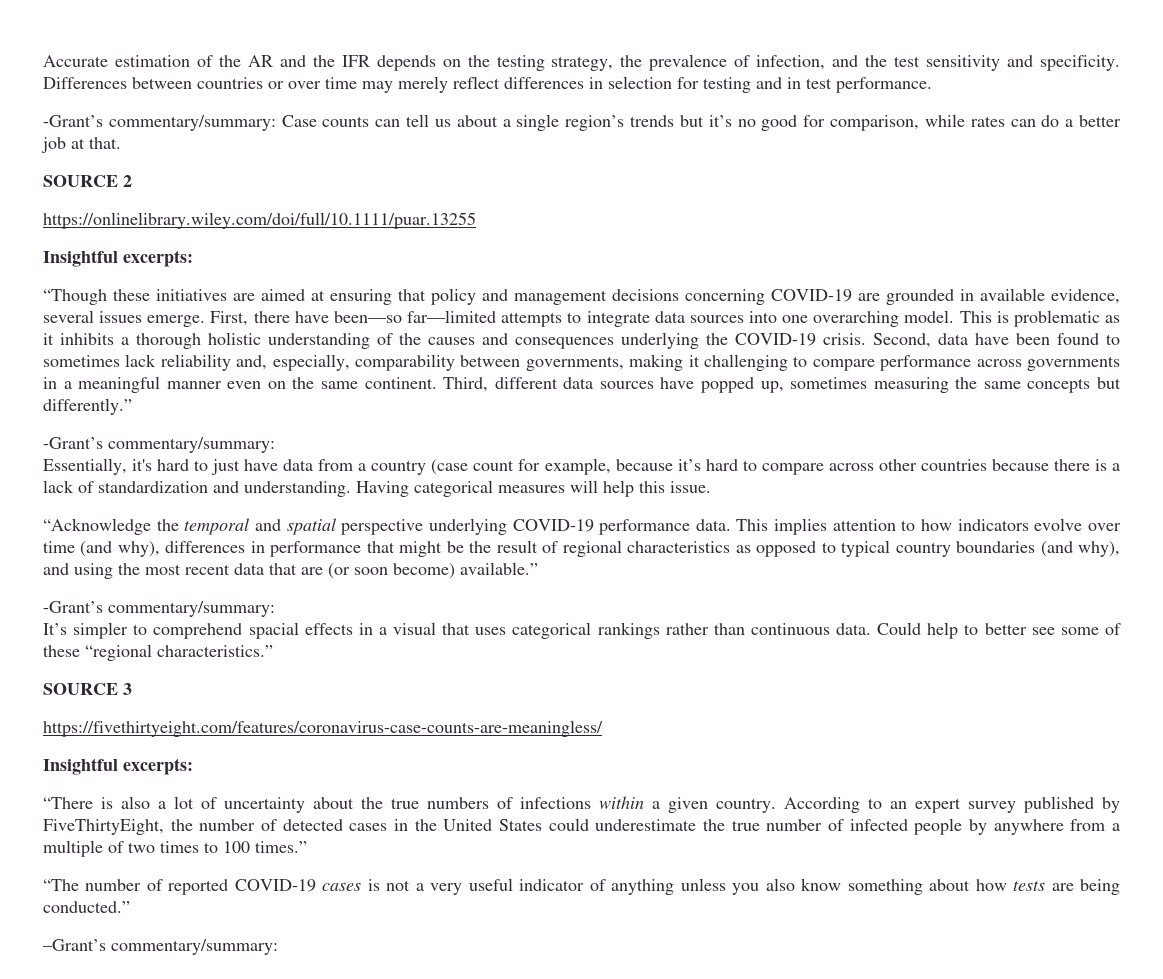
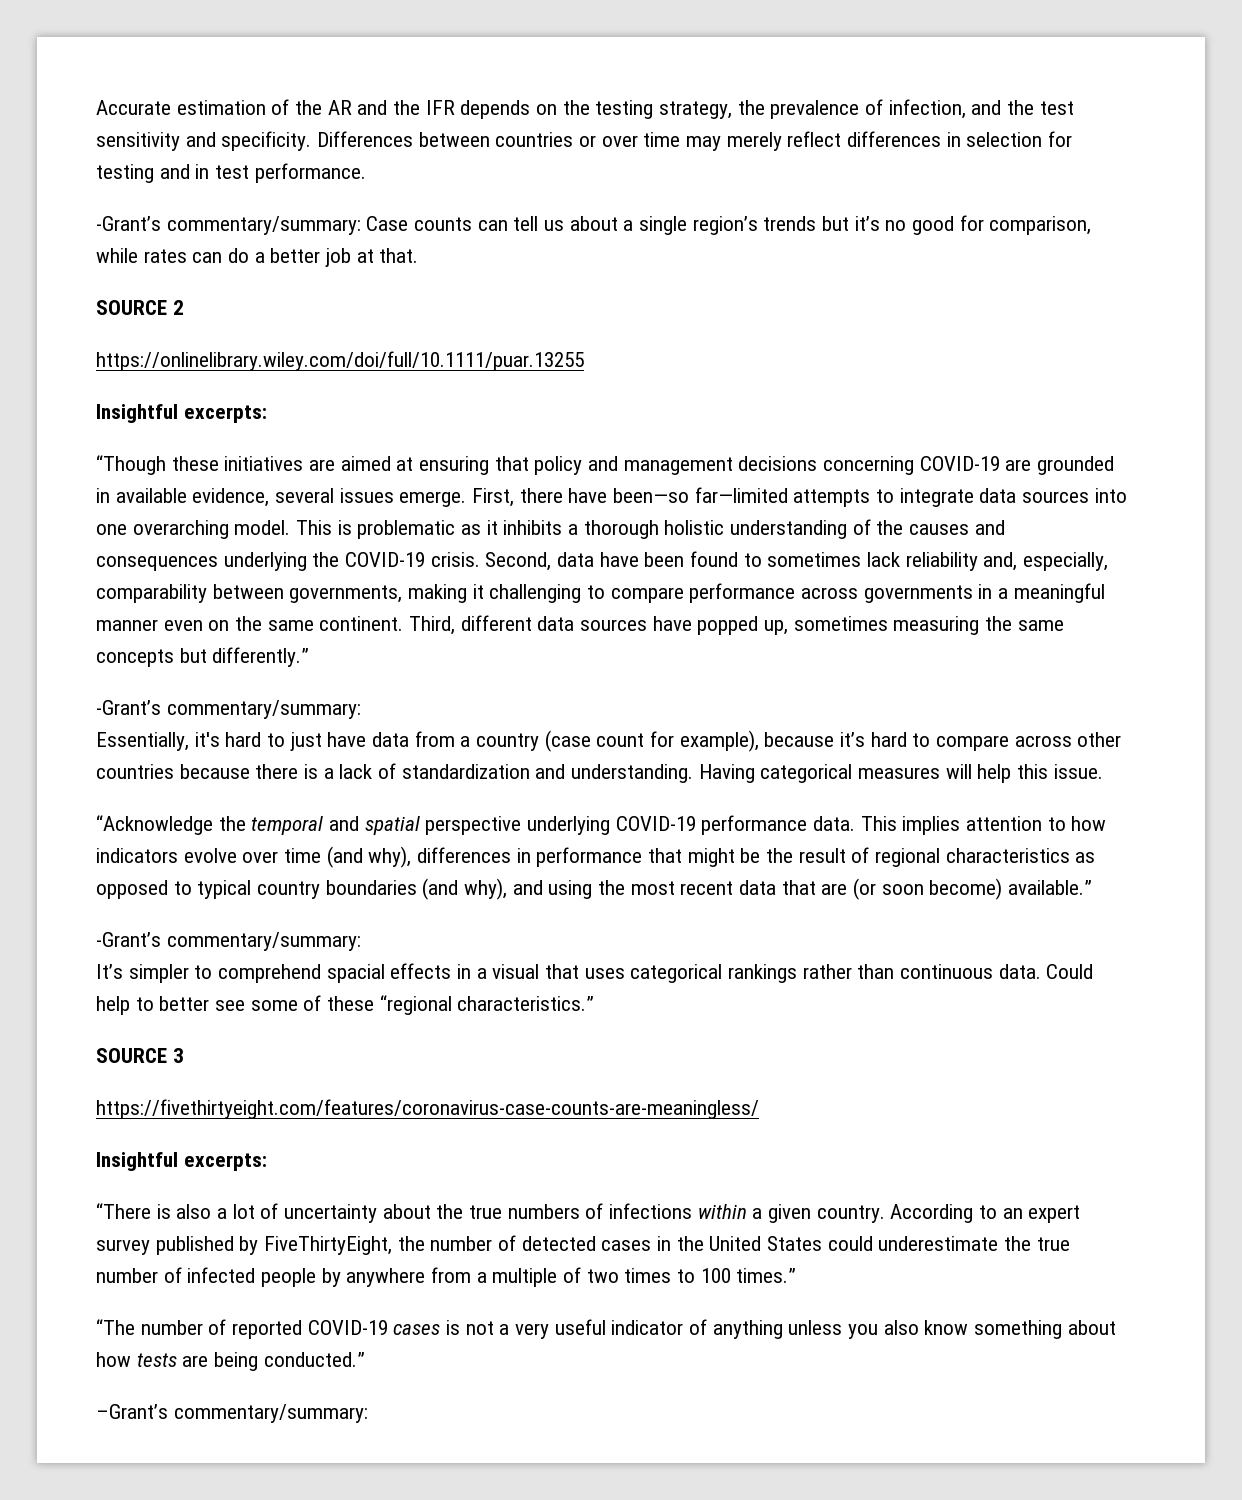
[544,458,611,475] example, -> [679,730,759,752] example),

